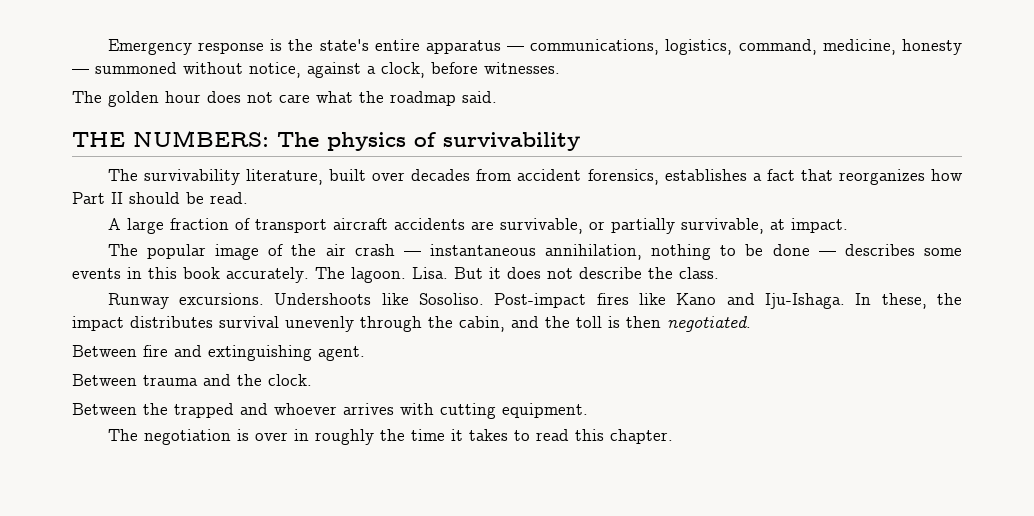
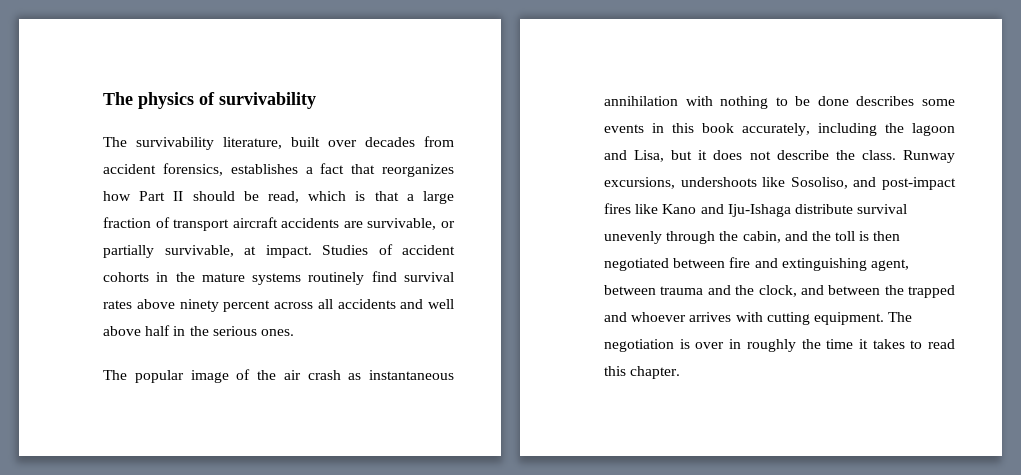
[107,39,962,55] [72,62,560,78] [72,91,497,107] [72,130,269,147] Emergency response is the state's entire apparatus — communications, logistics, command, medicine, honesty — summoned without notice, against a clock, before witnesses. // The golden hour does not care what the roadmap said. // THE NUMBERS: -> (103, 98) none
[210,192,248,204] [107,218,121,230] read. // A -> [268,191,414,203] read, which is that a
(848, 225) none -> [322,244,455,255] [103,271,454,285] [103,299,454,312] [103,325,294,336] Studies of accident cohorts in the mature systems routinely find survival rates above ninety percent across all accidents and well above half in the serious ones.
[403,244,643,260] — instantaneous annihilation, -> [348,370,454,380] [604,96,713,106] as instantaneous annihilation with
[818,251,836,256] — -> (849, 101) none
[226,267,483,283] accurately. The lagoon. Lisa. But -> [742,123,955,136] [604,150,693,162] accurately, including the lagoon and Lisa, but
[107,293,962,309] [72,316,213,331] // Runway excursions. Undershoots like Sosoliso. Post-impact fires like Kano and Iju-Ishaga. In these, the impact distributes -> [903,150,955,163] [604,177,956,190] [604,203,853,217] Runway excursions, undershoots like Sosoliso, and post-impact fires like Kano and Iju-Ishaga distribute
[667,316,751,332] [72,345,137,357] negotiated. // Between -> [604,258,726,271] negotiated between
[318,346,365,361] [72,374,137,386] agent. // Between -> [870,259,909,271] [604,285,656,295] agent, between
[268,374,312,386] [72,403,137,415] clock. // Between -> [758,285,881,297] clock, and between
(588, 410) // -> (884, 318) none

